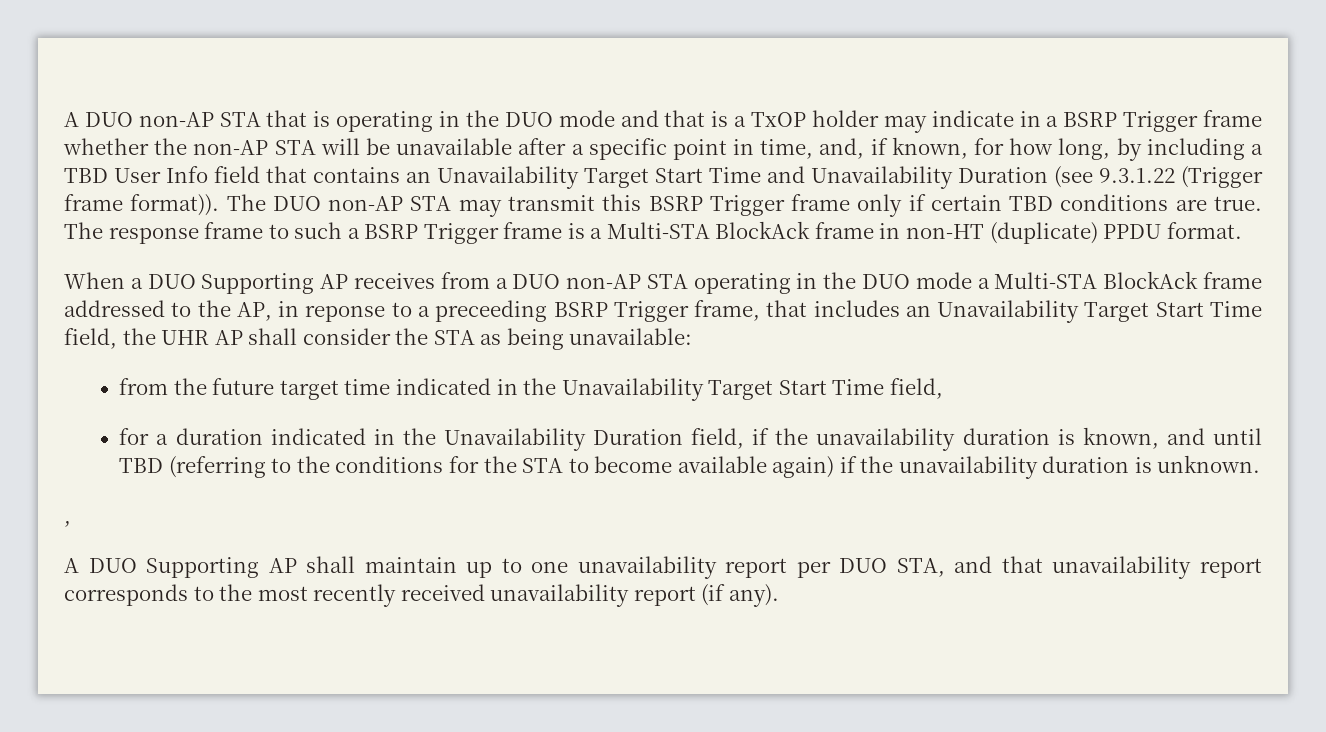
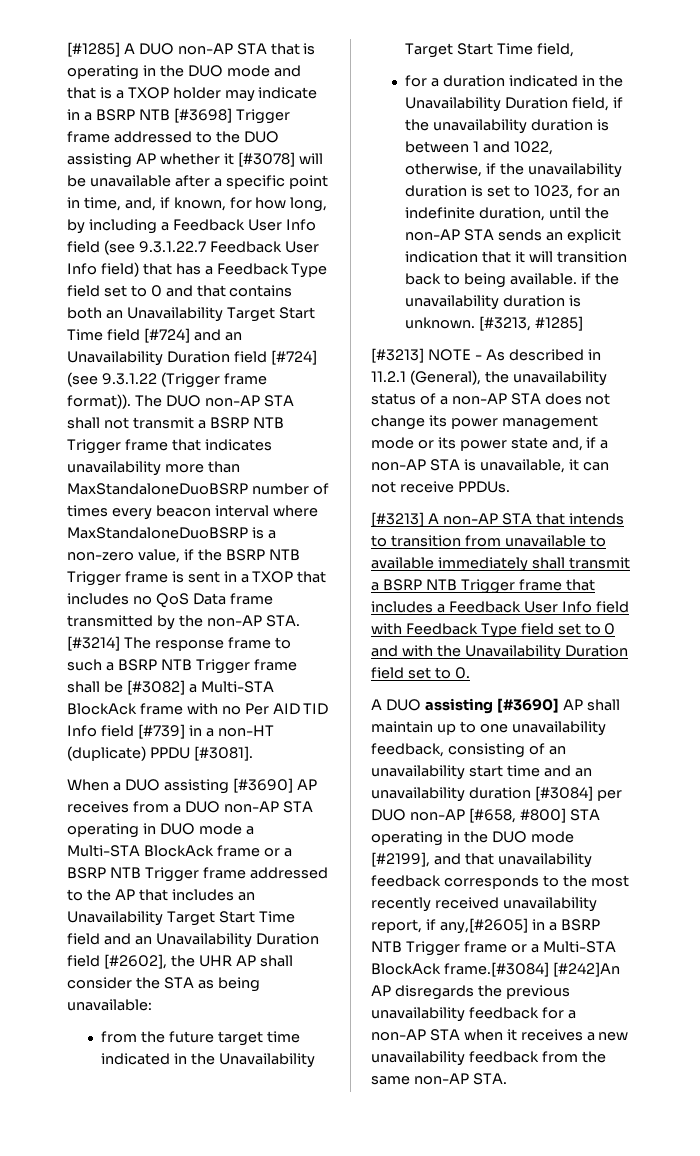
(64, 119) none -> [67,42,120,57] [#1285]
[751,112,807,127] TxOP -> [127,87,169,99] TXOP
[1123,110,1262,132] [63,138,316,155] Trigger frame whether the non-AP STA -> [138,108,290,124] [67,131,279,143] [67,152,295,168] NTB [#3698] Trigger frame addressed to the DUO assisting AP whether it [#3078]
[64,166,260,183] TBD User Info field -> [172,219,316,231] [67,240,319,255] [67,262,328,278] [67,285,193,297] Feedback User Info field (see 9.3.1.22.7 Feedback User Info field) that has a Feedback Type field set to 0 and
[406,166,1048,189] an Unavailability Target Start Time and Unavailability Duration -> [67,307,315,322] [67,328,242,343] [67,350,317,366] both an Unavailability Target Start Time field [#724] and an Unavailability Duration field [#724]
[458,194,1263,217] may transmit this BSRP Trigger frame only if certain TBD conditions are true. -> [67,417,284,429] [67,439,272,454] [67,461,240,476] [67,483,329,495] [67,505,318,520] [67,527,276,539] [67,549,300,563] [67,571,327,586] [67,593,273,608] [67,615,300,630] [67,636,120,651] shall not transmit a BSRP NTB Trigger frame that indicates unavailability more than MaxStandaloneDuoBSRP number of times every beacon interval where MaxStandaloneDuoBSRP is a non-zero value, if the BSRP NTB Trigger frame is sent in a TXOP that includes no QoS Data frame transmitted by the non-AP STA. [#3214]
[423,221,901,244] Trigger frame is a Multi-STA BlockAck frame in -> [160,659,297,674] [67,680,274,695] [67,703,329,715] [67,724,214,739] NTB Trigger frame shall be [#3082] a Multi-STA BlockAck frame with no Per AID TID Info field [#739] in a
[1166,222,1242,239] format. -> [193,746,253,761] [#3081].
[201,273,315,294] Supporting -> [163,778,293,794] assisting [#3690]
[823,272,857,289] the -> (156, 828) none
[64,300,761,322] addressed to the AP, in reponse to a preceeding BSRP Trigger frame, -> [263,848,292,857] [67,867,328,882] [67,889,135,901] or a BSRP NTB Trigger frame addressed to the AP
[64,328,117,349] field, -> [67,933,319,948] [67,954,167,969] field and an Unavailability Duration field [#2602],
[1082,427,1263,449] [119,456,835,478] known, and until TBD (referring to the conditions for the STA to become available again) -> [405,141,554,155] [405,163,623,178] [405,185,620,199] [405,207,610,221] [405,229,622,243] [405,251,628,263] [405,273,578,288] between 1 and 1022, otherwise, if the unavailability duration is set to 1023, for an indefinite duration, until the non-AP STA sends an explicit indication that it will transition back to being available.
[64,521,71,527] [64,557,260,578] // , // A DUO Supporting -> [479,316,584,331] [371,348,601,363] [371,370,607,386] [371,393,611,405] [371,415,598,430] [371,437,609,451] [371,459,609,473] [371,481,510,493] [371,512,624,527] [371,535,606,547] [371,557,630,572] [371,579,595,594] [371,601,629,613] [371,623,616,638] [371,645,628,660] [371,667,470,679] [371,698,559,714] [#3213, #1285] // [#3213] NOTE - As described in 11.2.1 (General), the unavailability status of a non-AP STA does not change its power management mode or its power state and, if a non-AP STA is unavailable, it can not receive PPDUs. // [#3213] A non-AP STA that intends to transition from unavailable to available immediately shall transmit a BSRP NTB Trigger frame that includes a Feedback User Info field with Feedback Type field set to 0 and with the Unavailability Duration field set to 0. // A DUO assisting [#3690]
[725,558,945,578] report per DUO STA, -> [371,743,566,758] [371,765,592,780] [371,786,622,802] [371,808,600,823] [371,831,574,846] [371,852,430,867] feedback, consisting of an unavailability start time and an unavailability duration [#3084] per DUO non-AP [#658, #800] STA operating in the DUO mode [#2199],
[1199,558,1262,578] report -> [371,875,441,887] feedback
[633,584,779,607] report (if any). -> [371,918,600,934] [371,941,616,956] [371,962,620,977] [371,985,570,1000] [371,1007,576,1022] [371,1029,629,1041] [371,1051,606,1066] [371,1073,507,1085] report, if any,[#2605] in a BSRP NTB Trigger frame or a Multi-STA BlockAck frame.[#3084] [#242]An AP disregards the previous unavailability feedback for a non-AP STA when it receives a new unavailability feedback from the same non-AP STA.

